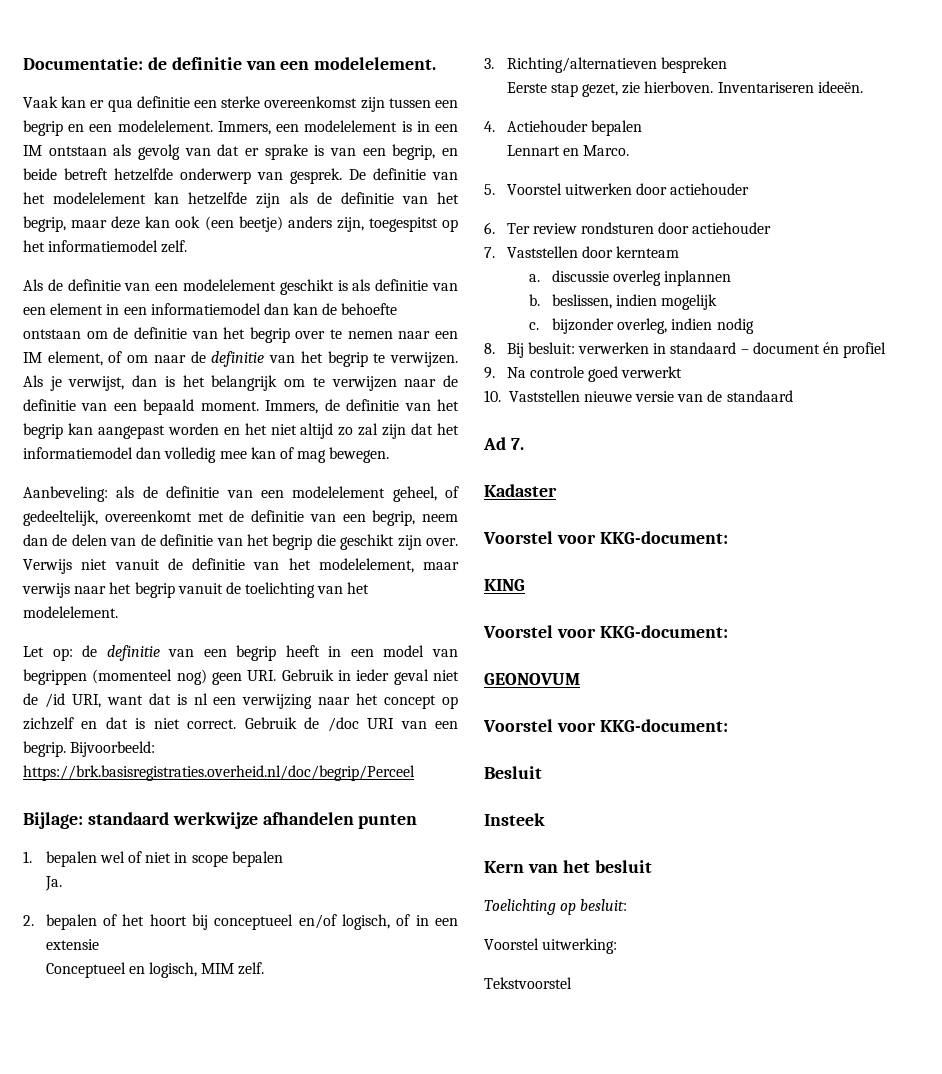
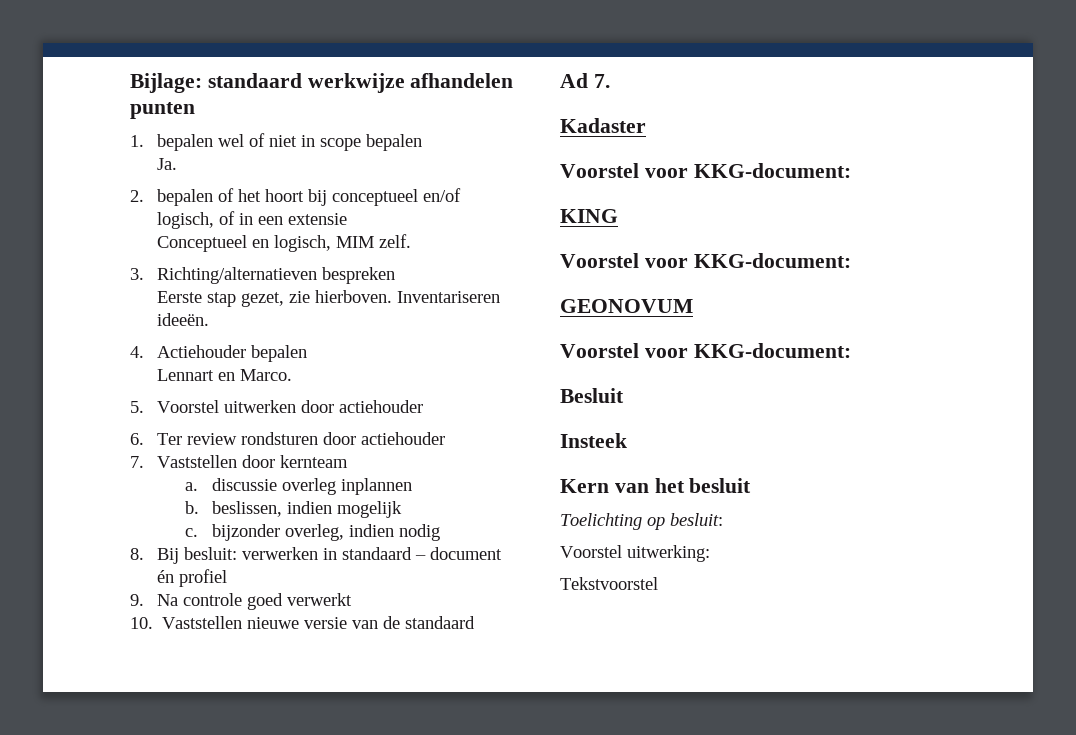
[23,57,437,70] [23,96,458,112] [23,120,458,136] [23,144,459,160] [23,168,458,184] [23,192,459,208] [23,216,459,232] [23,240,188,253] [23,279,459,295] [23,303,398,315] [23,327,458,343] [23,351,458,367] [23,375,459,391] [23,399,460,415] [23,423,460,439] [23,447,390,463] [23,486,459,502] [23,510,458,526] [23,534,459,550] [23,558,459,574] [22,582,370,598] [23,606,118,618] [23,645,458,661] [23,669,459,685] [23,693,458,709] [23,717,458,732] [23,741,156,757] [23,765,415,781] Documentatie: de definitie van een modelelement. // Vaak kan er qua definitie een sterke overeenkomst zijn tussen een begrip en een modelelement. Immers, een modelelement is in een IM ontstaan als gevolg van dat er sprake is van een begrip, en beide betreft hetzelfde onderwerp van gesprek. De definitie van het modelelement kan hetzelfde zijn als de definitie van het begrip, maar deze kan ook (een beetje) anders zijn, toegespitst op het informatiemodel zelf. // Als de definitie van een modelelement geschikt is als definitie van een element in een informatiemodel dan kan de behoefte ontstaan om de definitie van het begrip over te nemen naar een IM element, of om naar de definitie van het begrip te verwijzen. Als je verwijst, dan is het belangrijk om te verwijzen naar de definitie van een bepaald moment. Immers, de definitie van het begrip kan aangepast worden en het niet altijd zo zal zijn dat het informatiemodel dan volledig mee kan of mag bewegen. // Aanbeveling: als de definitie van een modelelement geheel, of gedeeltelijk, overeenkomt met de definitie van een begrip, neem dan de delen van de definitie van het begrip die geschikt zijn over. Verwijs niet vanuit de definitie van het modelelement, maar verwijs naar het begrip vanuit de toelichting van het modelelement. // Let op: de definitie van een begrip heeft in een model van begrippen (momenteel nog) geen URI. Gebruik in ieder geval niet de /id URI, want dat is nl een verwijzing naar het concept op zichzelf en dat is niet correct. Gebruik de /doc URI van een begrip. Bijvoorbeeld: https://brk.basisregistraties.overheid.nl/doc/begrip/Perceel // -> (130, 83) none

